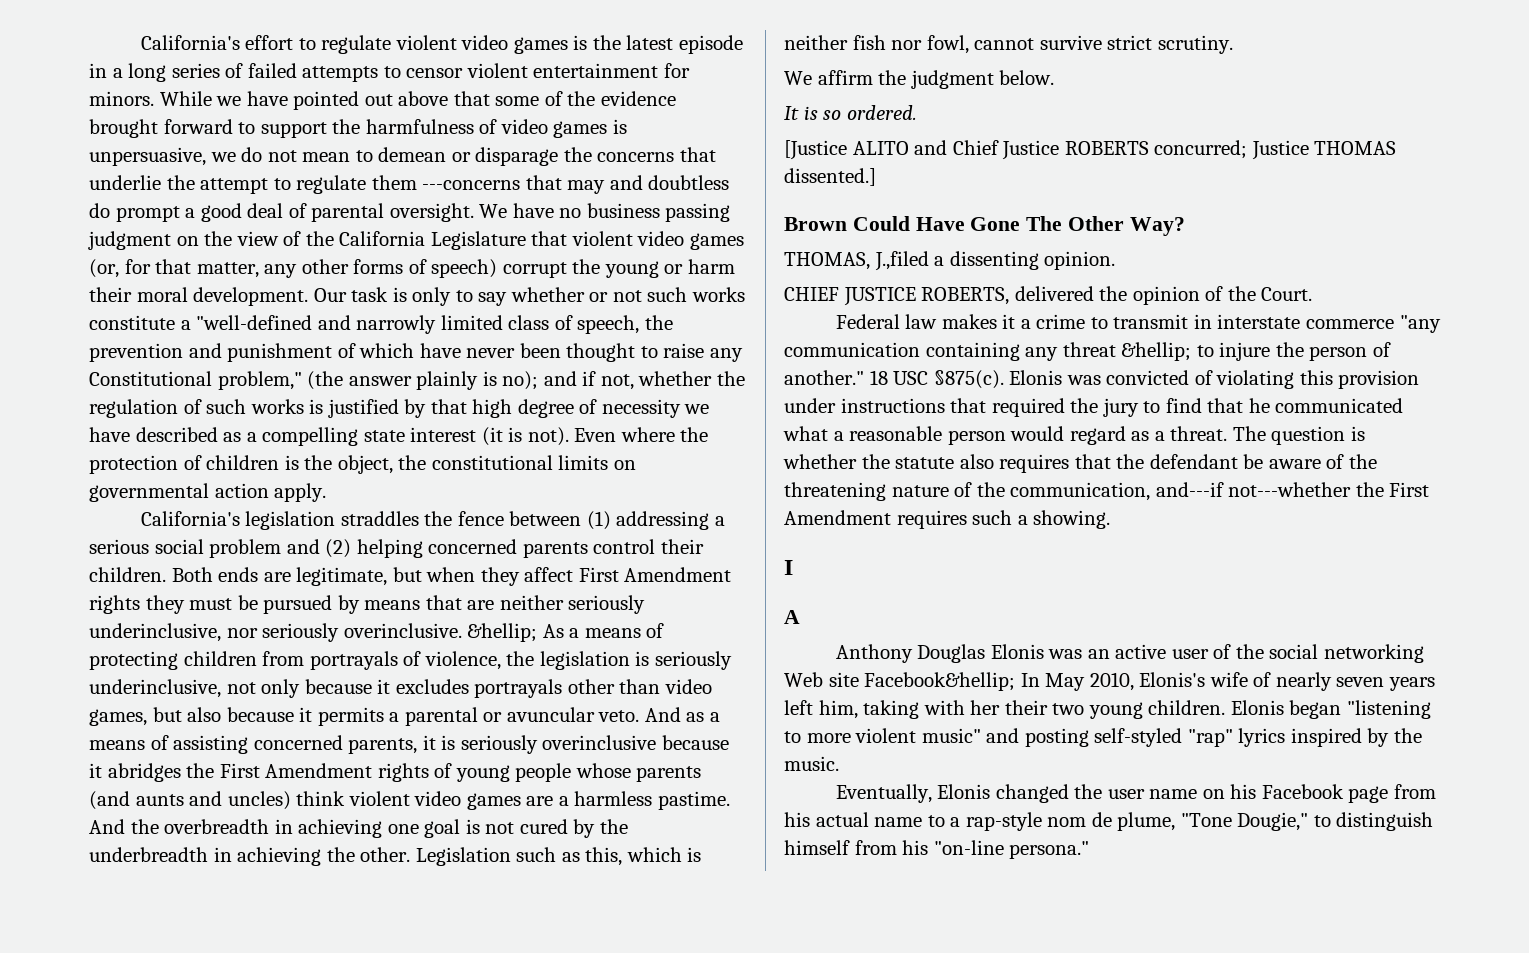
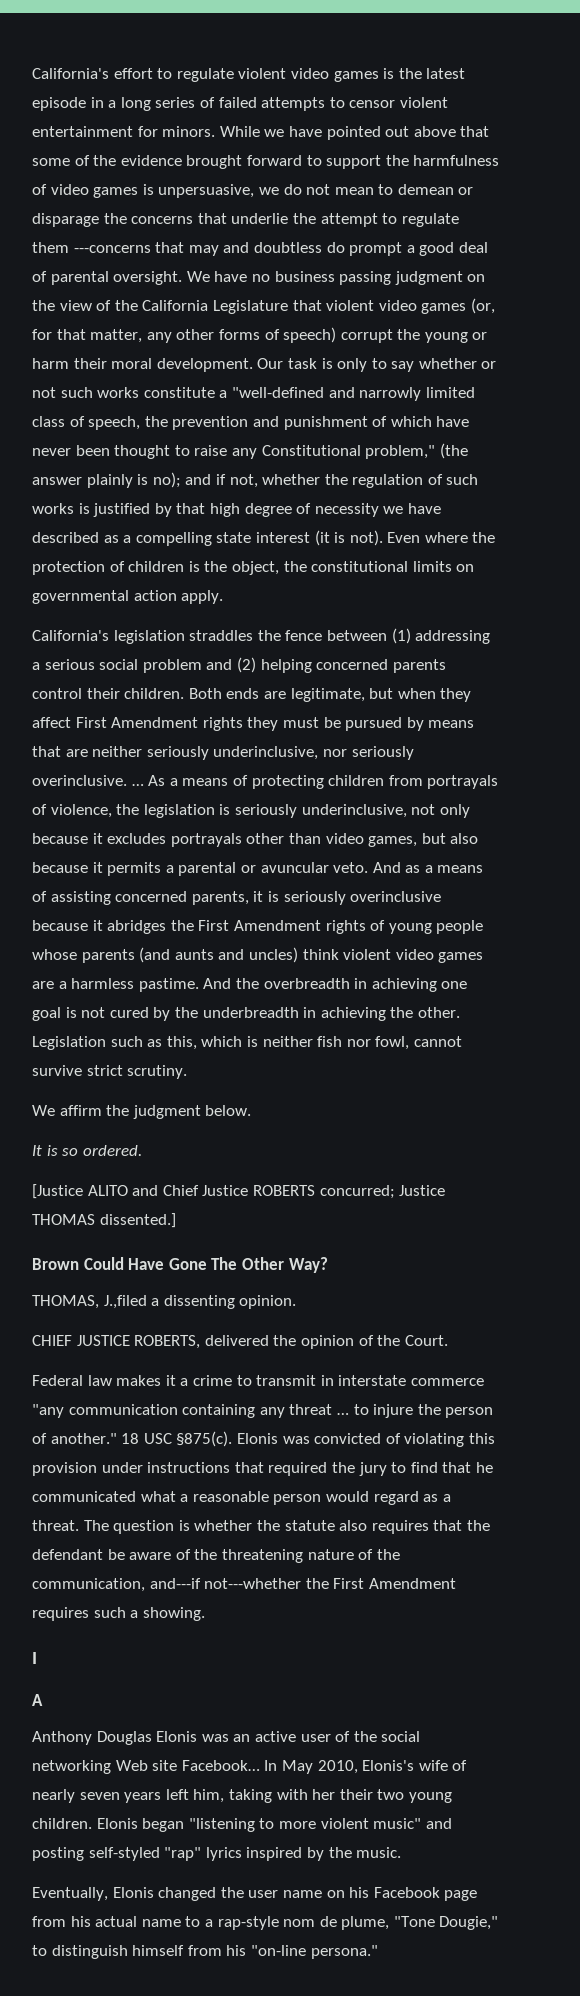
[467,623,538,642] &hellip; -> [131,784,144,786] …
[1121,342,1192,361] &hellip; -> [336,1413,349,1415] …
[864,672,1016,691] Facebook&hellip; -> [181,1760,260,1771] Facebook…

